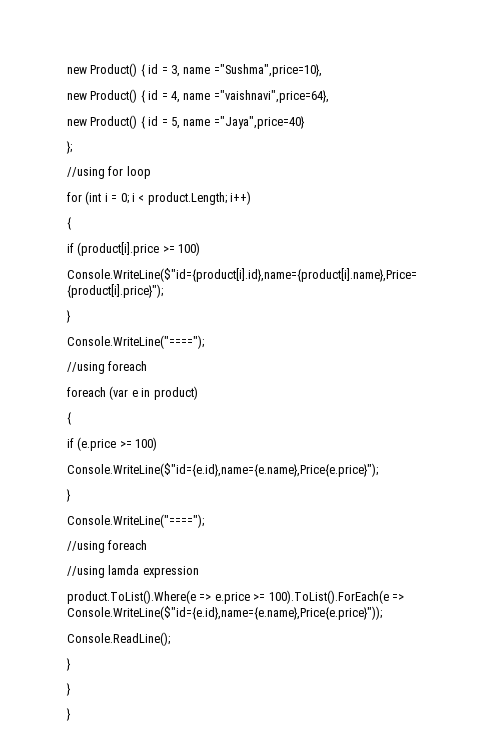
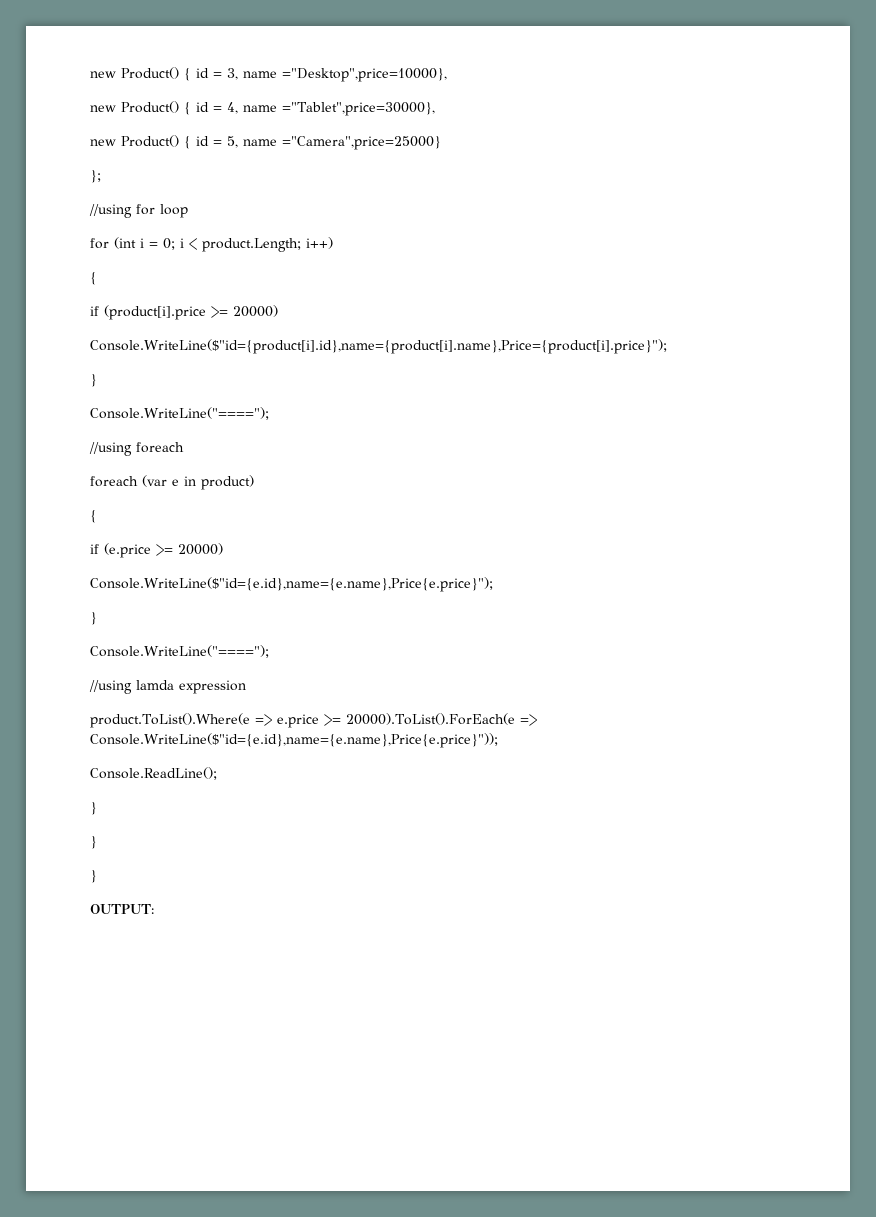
[213,64,322,77] ="Sushma",price=10}, -> [282,68,447,82] ="Desktop",price=10000},
[213,90,329,103] ="vaishnavi",price=64}, -> [282,102,435,116] ="Tablet",price=30000},
[213,116,305,129] ="Jaya",price=40} -> [282,136,441,150] ="Camera",price=25000}
[178,242,201,256] 100) -> [233,305,278,317] 20000)
[135,437,158,451] 100) -> [178,543,223,555] 20000)
[67,540,148,553] // //using foreach -> (269, 651) none
[268,590,389,604] 100).ToList().ForEach(e -> [345,713,515,725] 20000).ToList().ForEach(e
(71, 714) none -> [90,904,154,914] // OUTPUT:

